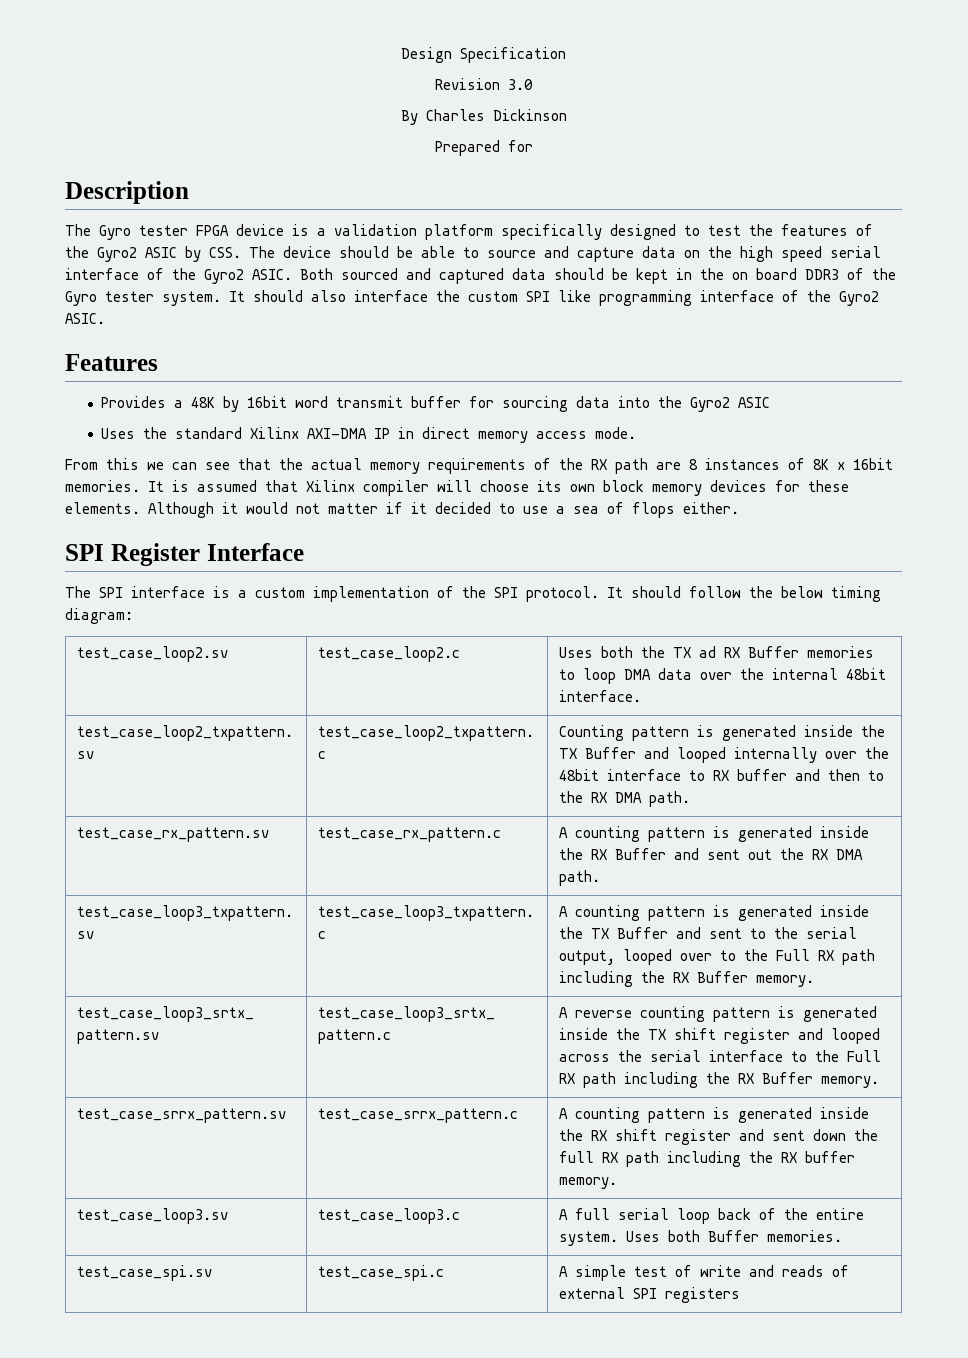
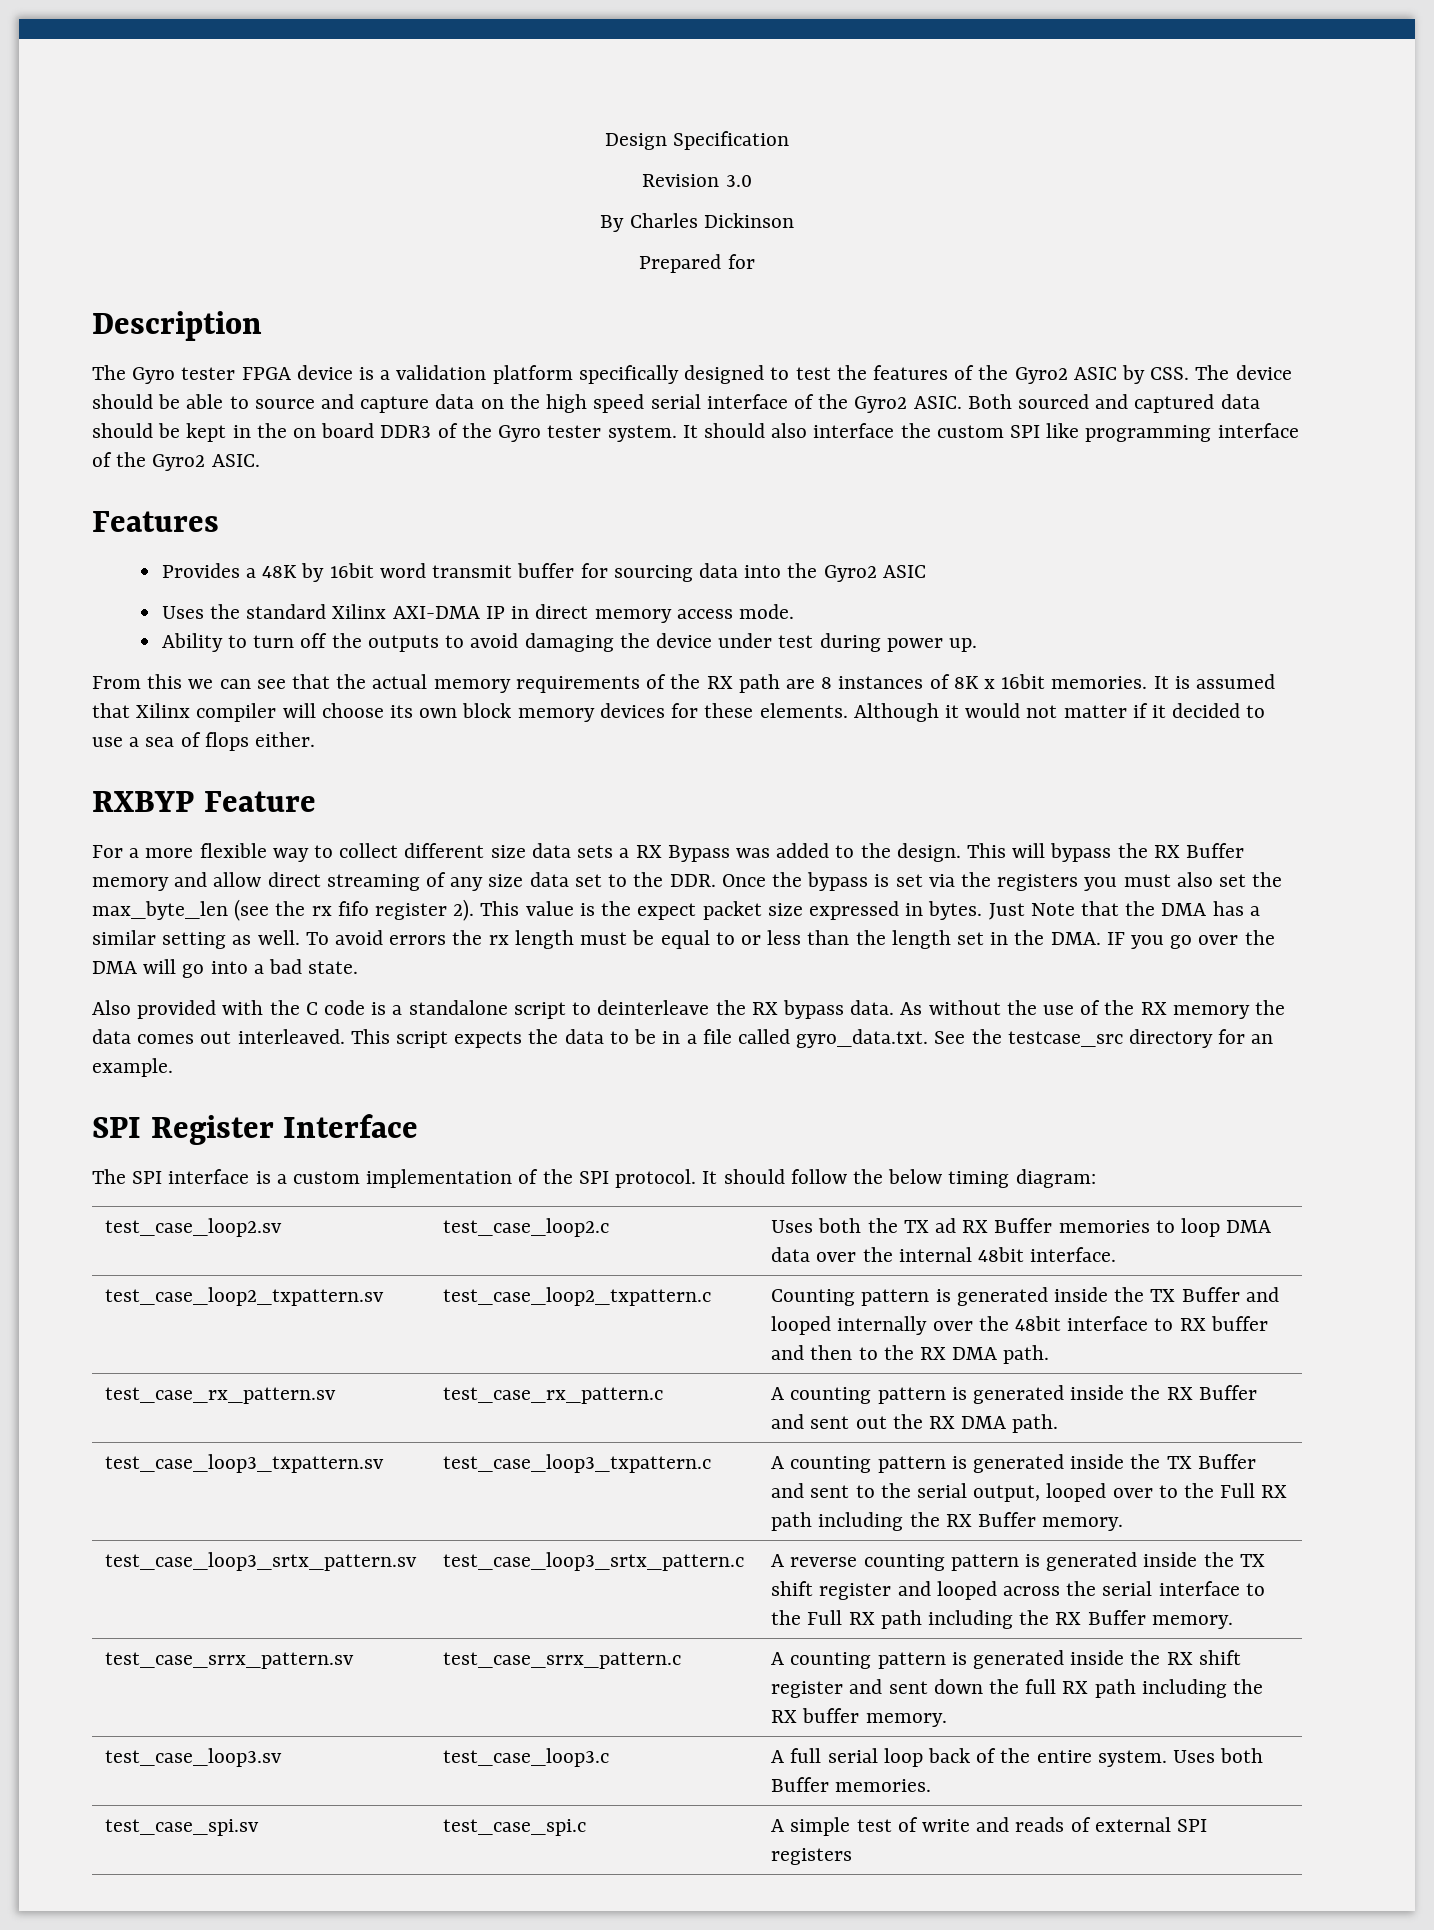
(637, 433) none -> [161,633,977,652] // Ability to turn off the outputs to avoid damaging the device under test during power up.
(739, 508) none -> [92,791,316,812] [92,843,1245,862] [92,872,1283,891] [92,899,1260,921] [92,930,1275,949] [92,959,359,978] [92,1000,1286,1019] [92,1029,1274,1048] [92,1058,173,1077] // RXBYP Feature // For a more flexible way to collect different size data sets a RX Bypass was added to the design. This will bypass the RX Buffer memory and allow direct streaming of any size data set to the DDR. Once the bypass is set via the registers you must also set the max_byte_len (see the rx fifo register 2). This value is the expect packet size expressed in bytes. Just Note that the DMA has a similar setting as well. To avoid errors the rx length must be equal to or less than the length set in the DMA. IF you go over the DMA will go into a bad state. // Also provided with the C code is a standalone script to deinterleave the RX bypass data. As without the use of the RX memory the data comes out interleaved. This script expects the data to be in a file called gyro_data.txt. See the testcase_src directory for an example.

